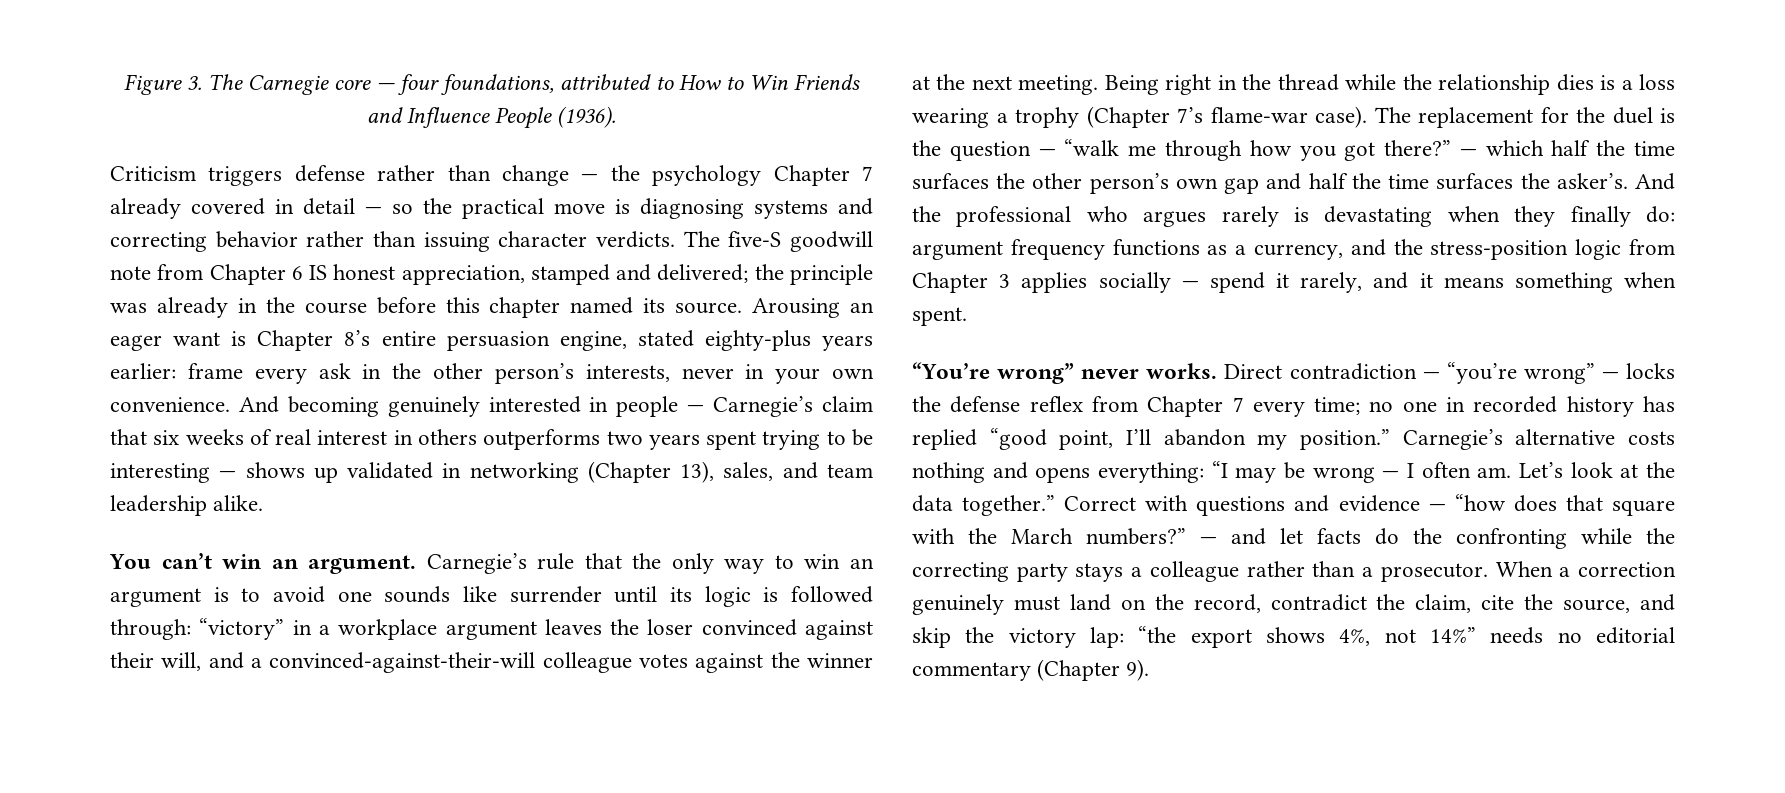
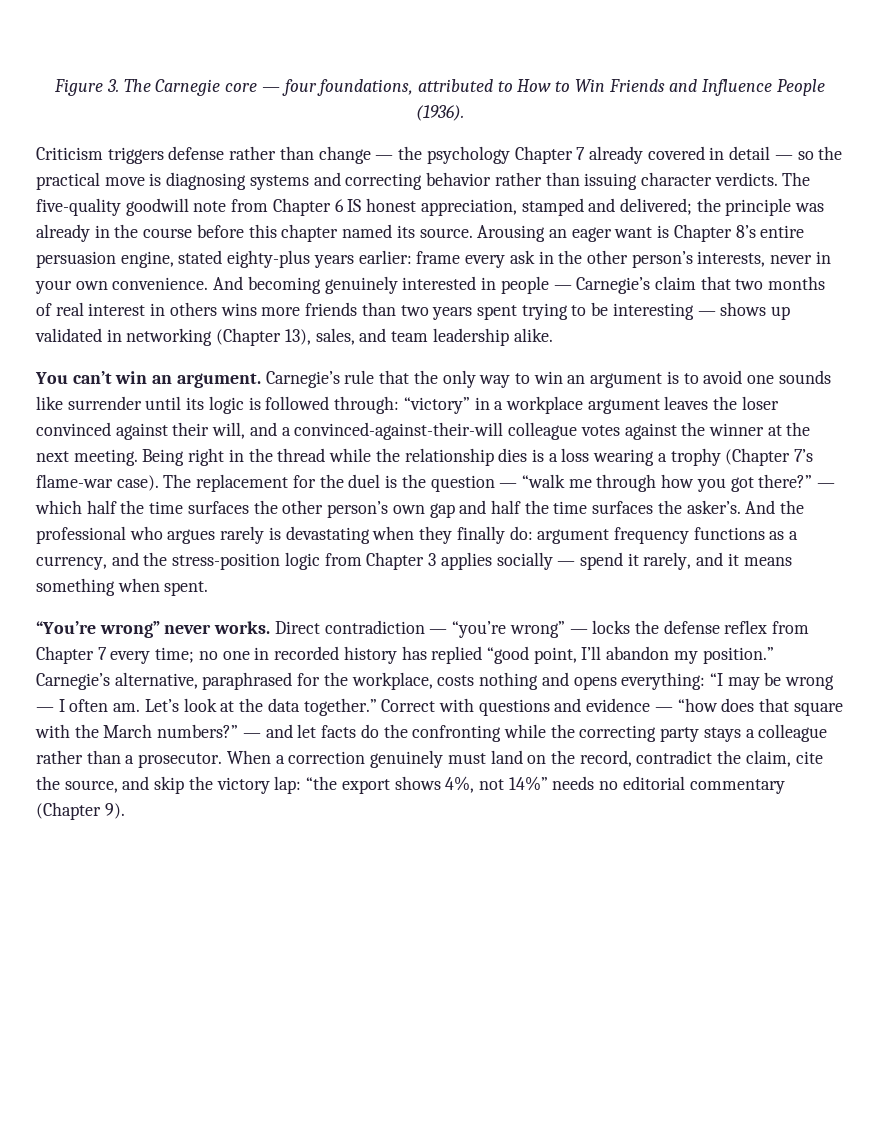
[728,231,782,247] five-S -> [36,198,121,216] five-quality
[153,429,244,445] six weeks -> [735,276,826,290] two months
[483,429,601,450] outperforms -> [220,302,396,316] wins more friends than
[1515,429,1616,445] alternative -> [114,672,433,690] alternative, paraphrased for the workplace,

